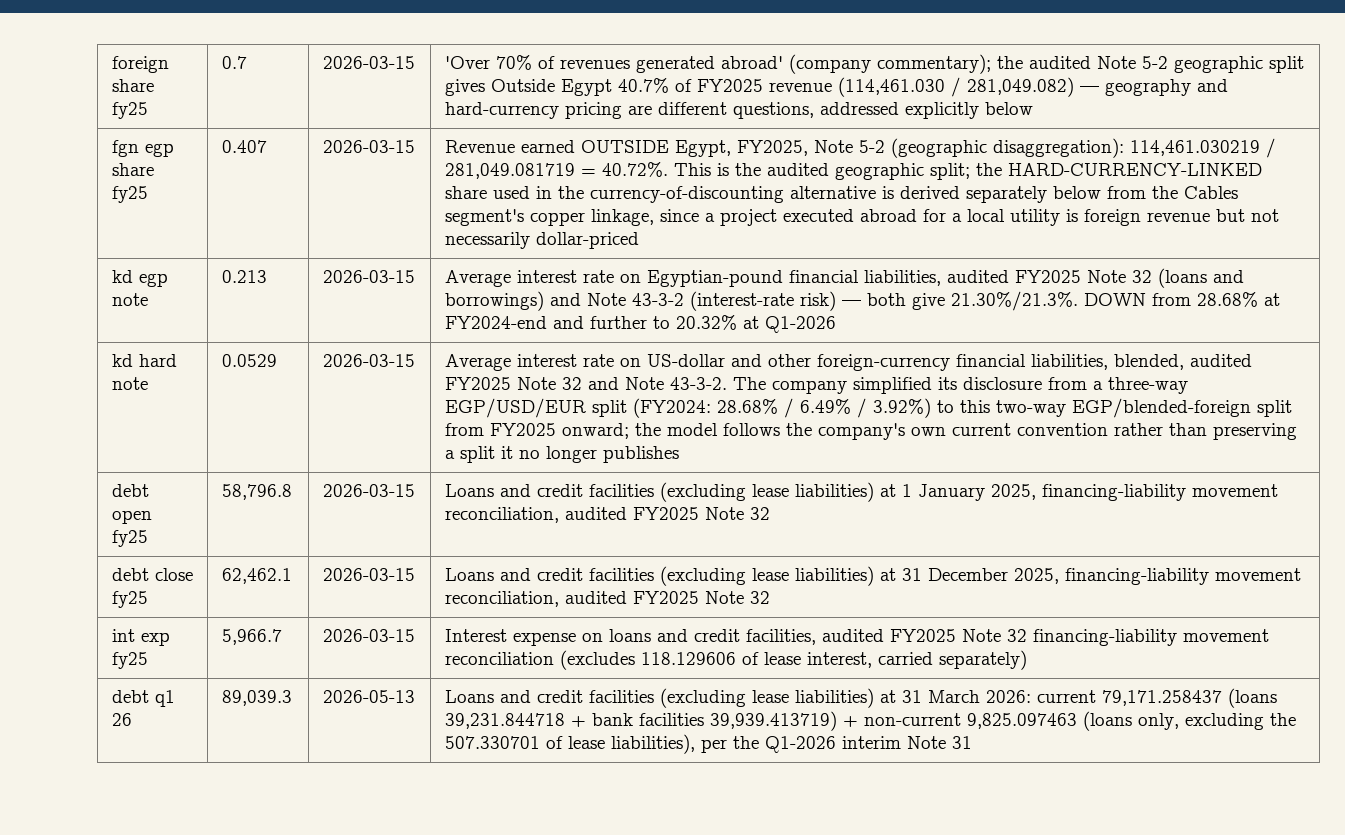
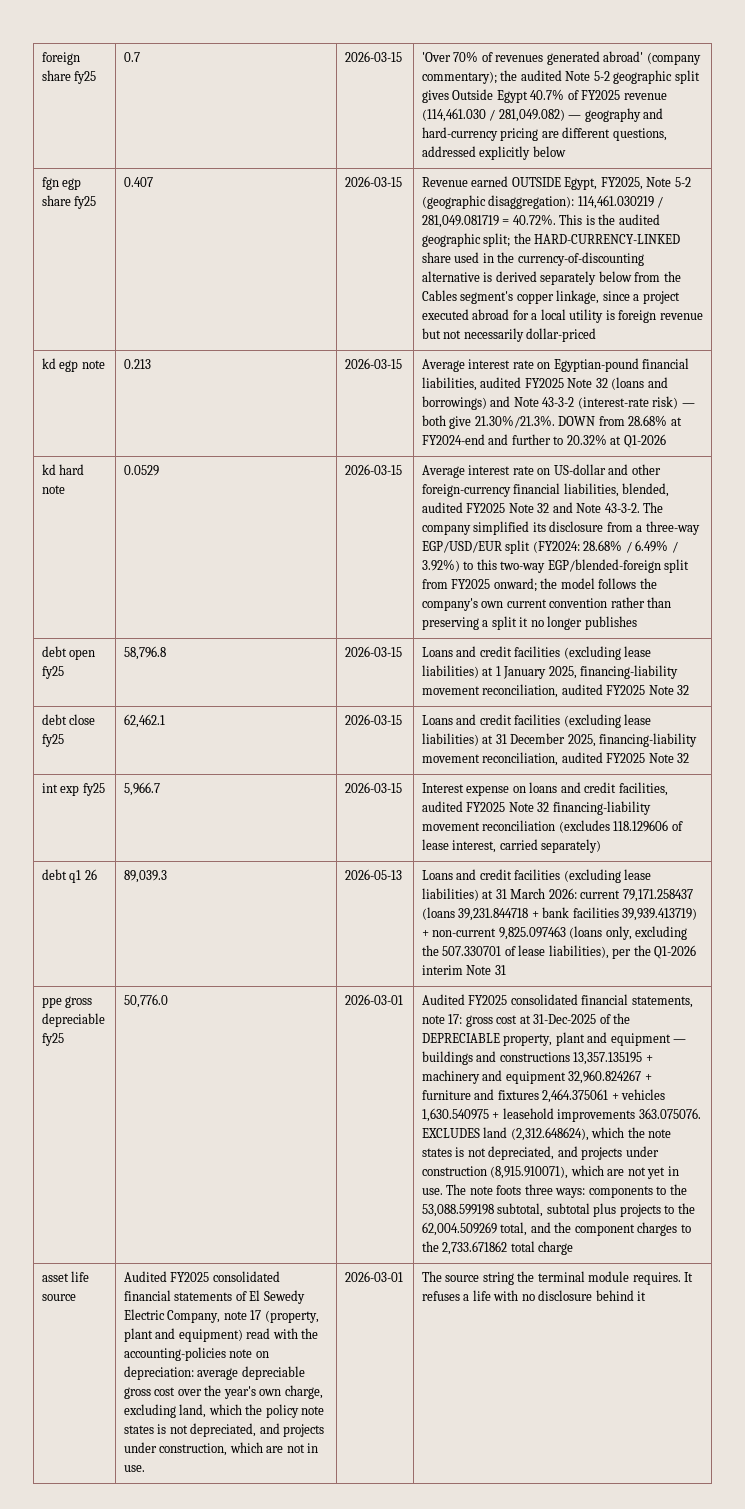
(972, 742) none -> [41,996,93,1008] [41,1013,105,1027] [41,1033,64,1046] [123,994,168,1008] [344,994,403,1005] [421,994,693,1008] [421,1013,631,1027] [421,1032,687,1046] [421,1051,653,1065] [421,1070,652,1084] [421,1089,666,1103] [421,1108,701,1122] [421,1127,672,1141] [421,1146,659,1160] [421,1165,679,1179] [421,1184,687,1198] [421,1203,695,1217] [421,1222,691,1236] [421,1241,574,1255] [41,1271,90,1282] [41,1294,76,1301] [123,1271,280,1282] [123,1290,305,1304] [123,1309,319,1323] [123,1328,319,1342] [123,1347,269,1361] [123,1366,305,1380] [123,1385,323,1399] [123,1404,325,1418] [123,1423,325,1437] [123,1442,319,1456] [123,1465,145,1472] [344,1271,403,1282] [421,1271,694,1285] [421,1290,647,1301] // ppe gross depreciable fy25 | 50,776.0 | 2026-03-01 | Audited FY2025 consolidated financial statements, note 17: gross cost at 31-Dec-2025 of the DEPRECIABLE property, plant and equipment — buildings and constructions 13,357.135195 + machinery and equipment 32,960.824267 + furniture and fixtures 2,464.375061 + vehicles 1,630.540975 + leasehold improvements 363.075076. EXCLUDES land (2,312.648624), which the note states is not depreciated, and projects under construction (8,915.910071), which are not yet in use. The note foots three ways: components to the 53,088.599198 subtotal, subtotal plus projects to the 62,004.509269 total, and the component charges to the 2,733.671862 total charge // asset life source | Audited FY2025 consolidated financial statements of El Sewedy Electric Company, note 17 (property, plant and equipment) read with the accounting-policies note on depreciation: average depreciable gross cost over the year's own charge, excluding land, which the policy note states is not depreciated, and projects under construction, which are not in use. | 2026-03-01 | The source string the terminal module requires. It refuses a life with no disclosure behind it

